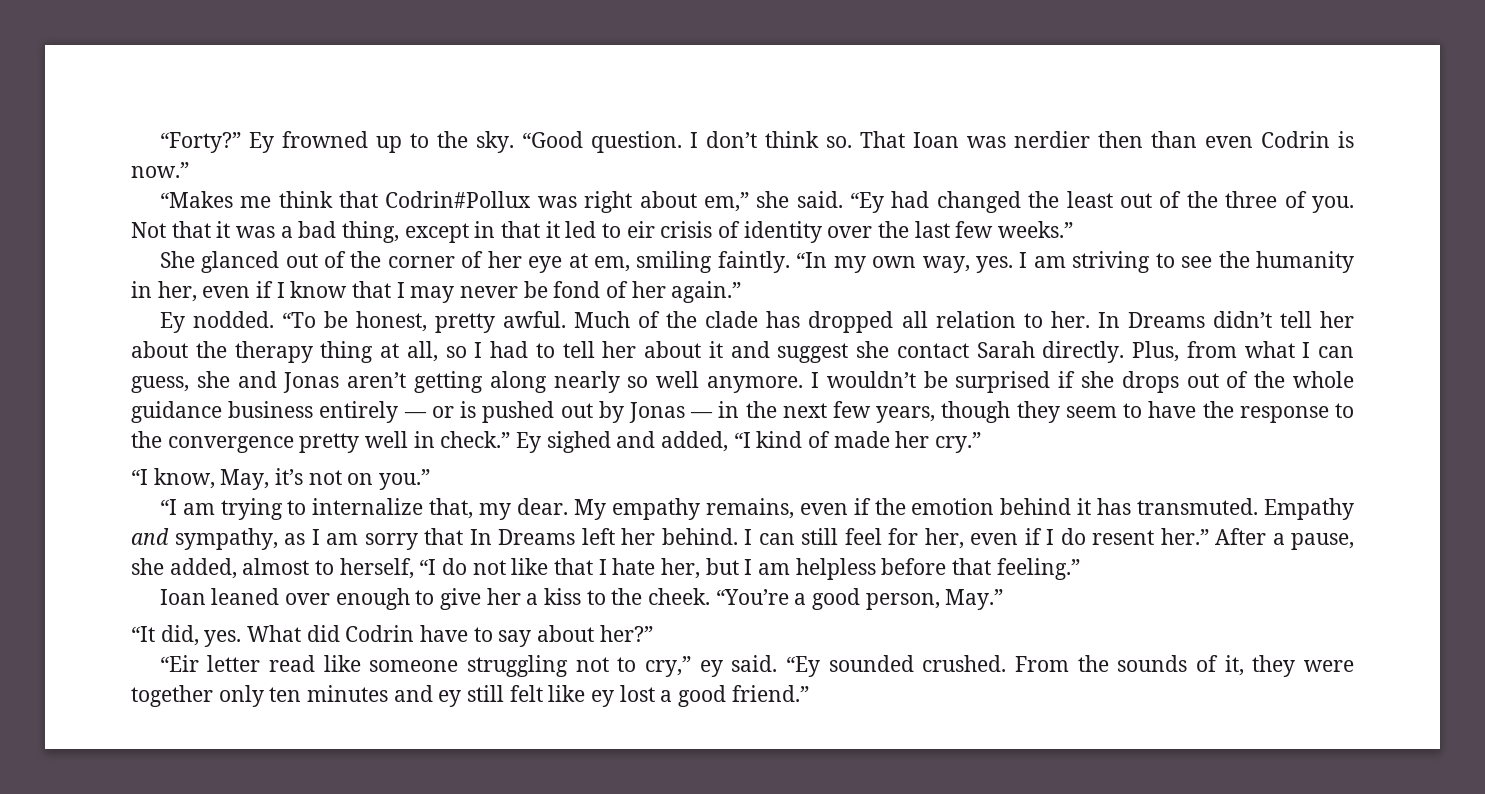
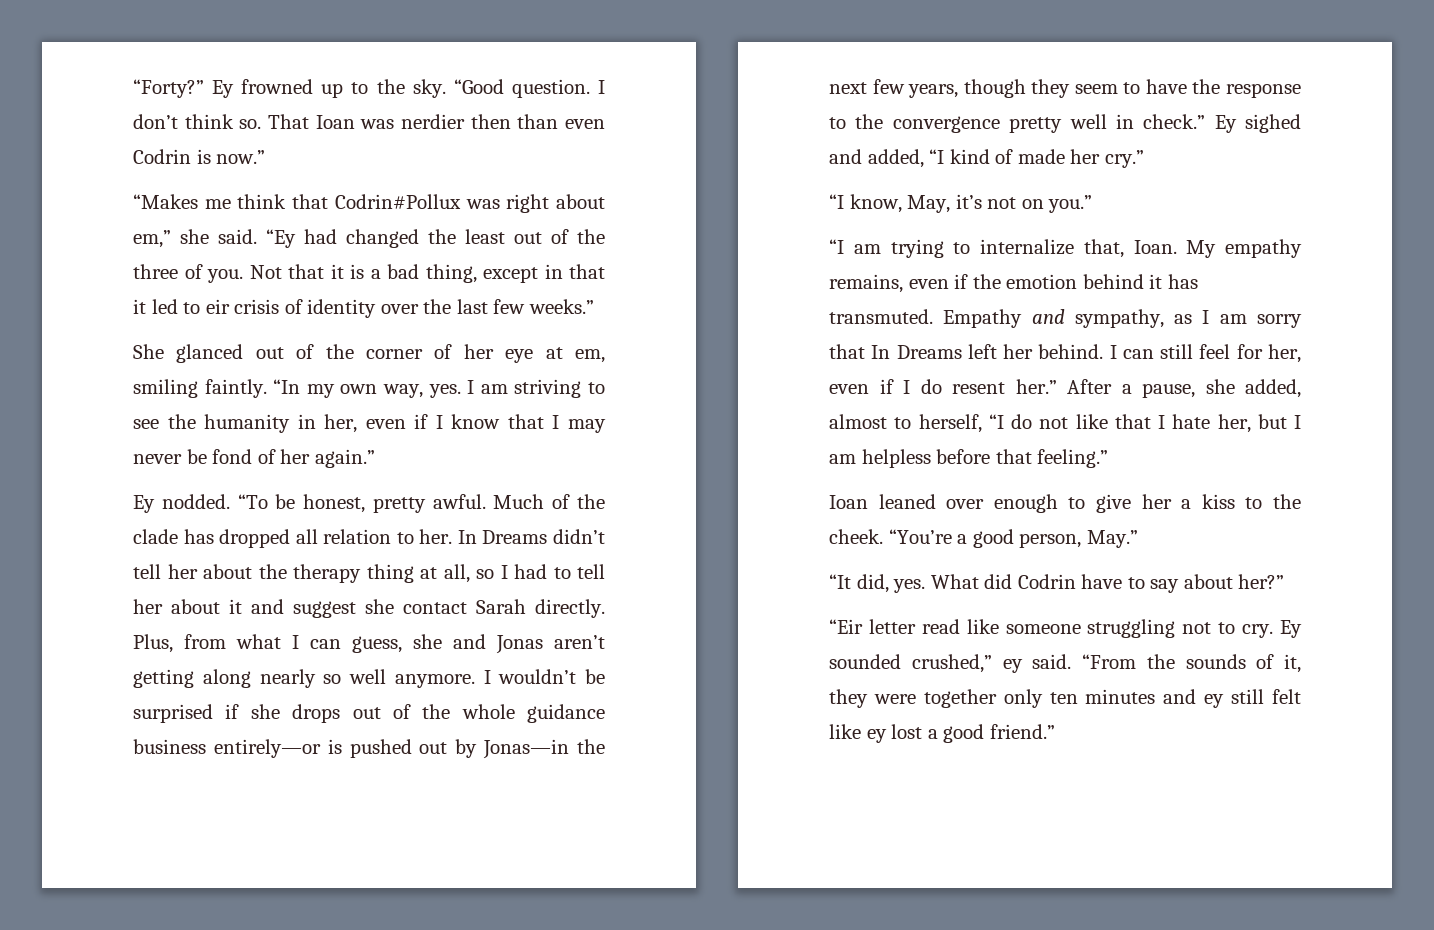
[236,226,276,238] was -> [350,264,364,279] is
[319,401,454,423] entirely — or -> [213,739,321,758] entirely—or
[628,401,740,423] Jonas — in -> [483,739,570,759] Jonas—in
[479,498,569,520] my dear. -> [1133,240,1177,254] Ioan.
[645,655,1070,677] cry,” ey said. “Ey sounded crushed. From -> [1242,620,1302,638] [829,654,1136,673] cry. Ey sounded crushed,” ey said. “From

